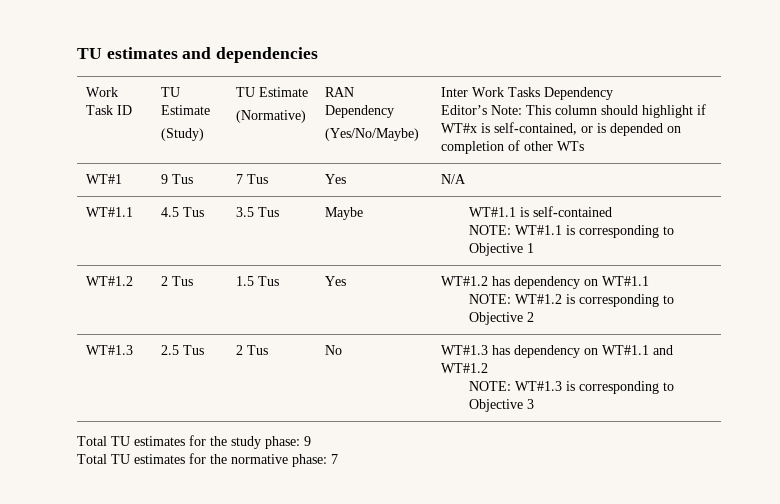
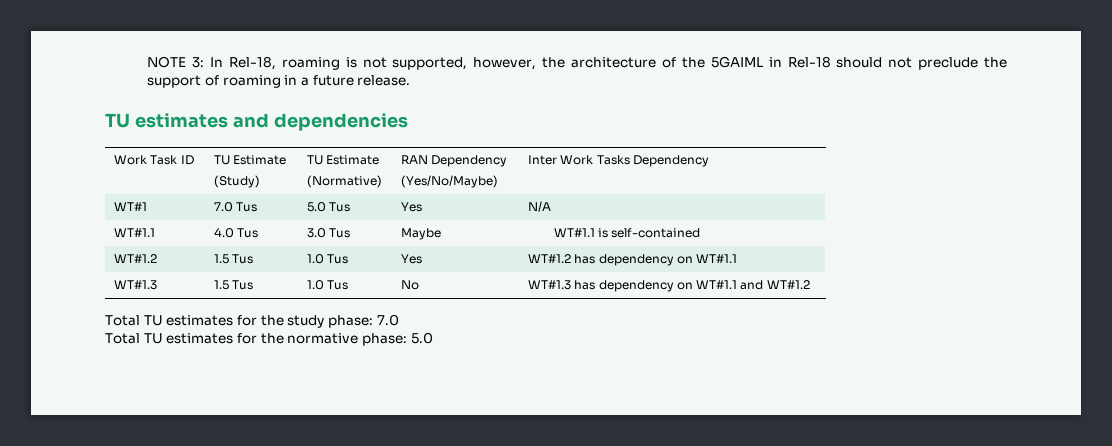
(77, 53) none -> [147,56,1008,70] [147,75,411,88] NOTE 3: In Rel-18, roaming is not supported, however, the architecture of the 5GAIML in Rel-18 should not preclude the support of roaming in a future release. //
[440,104,706,118] [440,122,681,136] [440,140,584,154] // Editor’s Note: This column should highlight if WT#x is self-contained, or is depended on completion of other WTs -> (709, 161) none
[160,174,193,184] [235,174,243,184] 9 Tus | 7 -> [214,202,258,212] [307,202,327,212] 7.0 Tus | 5.0
[160,207,204,217] [235,207,254,217] 4.5 Tus | 3.5 -> [214,228,259,238] [307,228,327,238] 4.0 Tus | 3.0
[469,225,675,238] [469,243,535,256] // NOTE: WT#1.1 is corresponding to Objective 1 -> (701, 233) none
[160,276,193,286] [235,276,254,286] 2 Tus | 1.5 -> [214,254,254,264] [307,254,325,264] 1.5 Tus | 1.0
[469,294,675,307] [469,312,535,325] // NOTE: WT#1.2 is corresponding to Objective 2 -> (738, 258) none
[160,345,204,355] [235,345,243,355] 2.5 Tus | 2 -> [214,280,254,290] [307,280,325,290] 1.5 Tus | 1.0
[469,381,675,394] [469,399,535,412] // NOTE: WT#1.3 is corresponding to Objective 3 -> (810, 284) none
[304,436,311,446] 9 -> [376,314,399,326] 7.0
[331,454,338,464] 7 -> [410,332,433,344] 5.0

